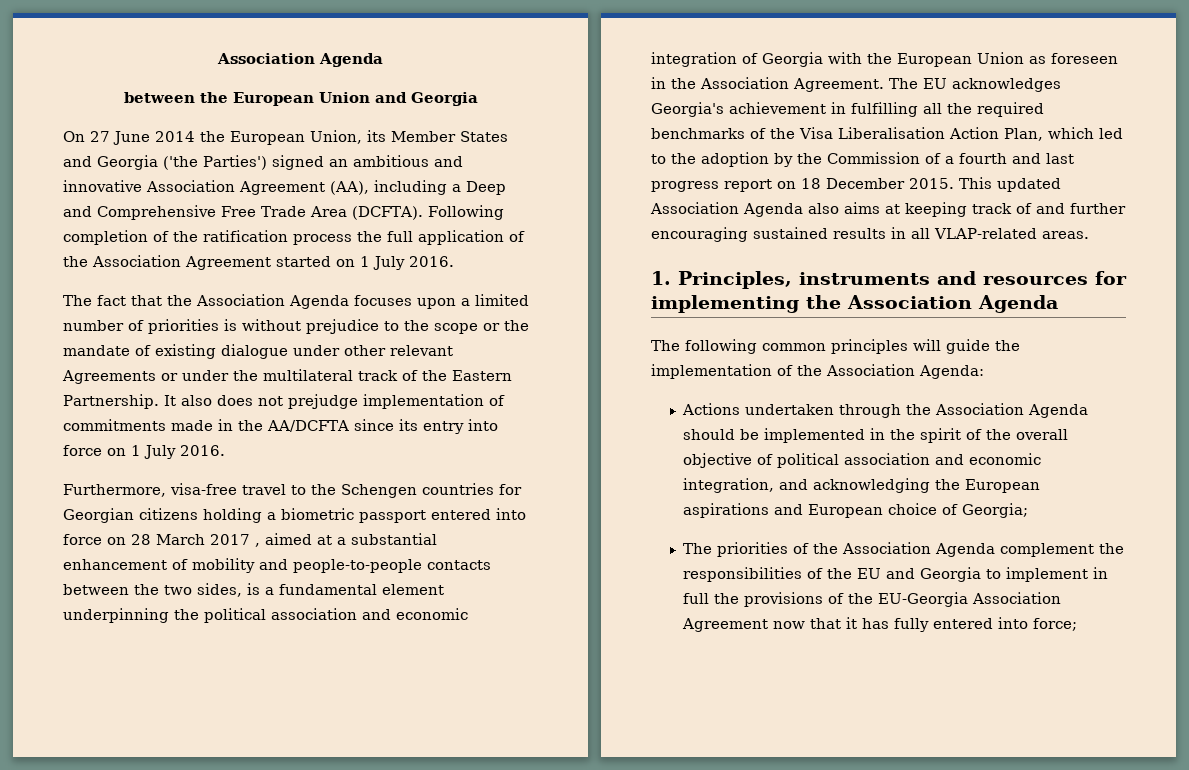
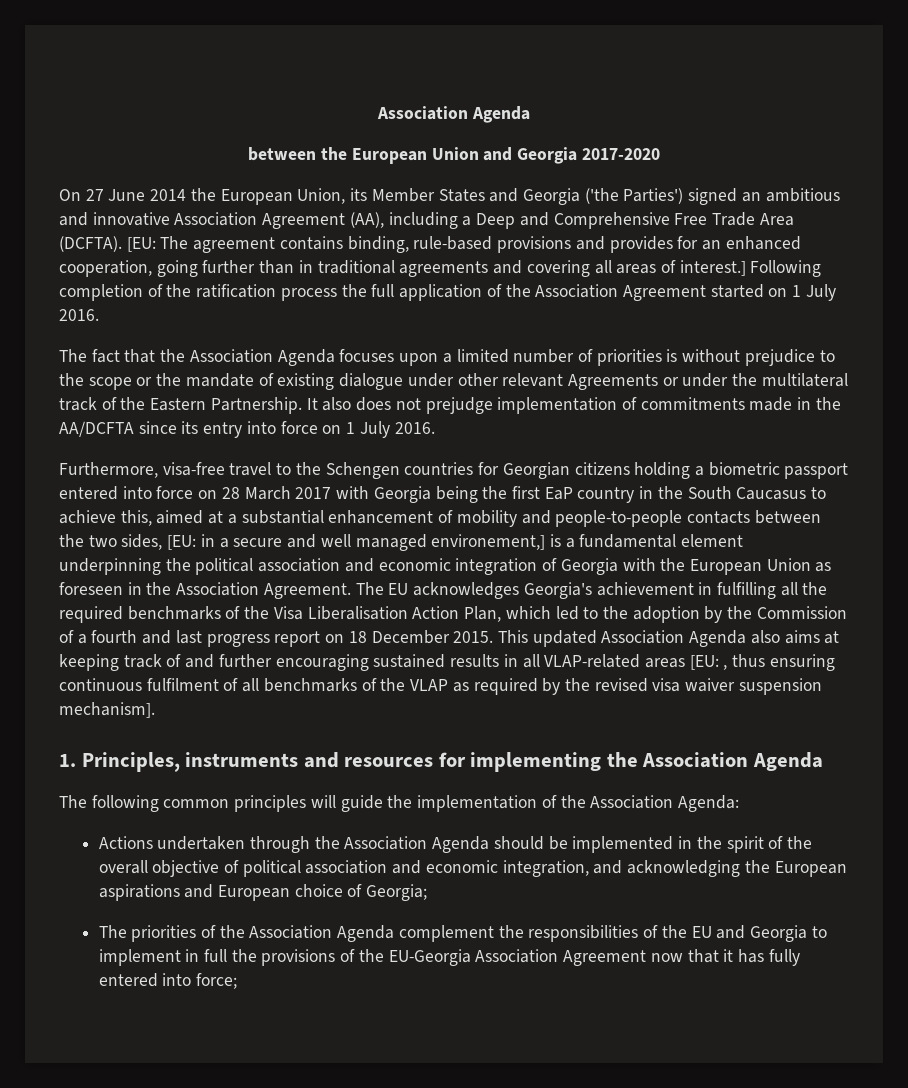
(478, 99) none -> [581,148,660,160] 2017-2020
(423, 213) none -> [126,236,801,253] [59,260,746,277] [EU: The agreement contains binding, rule-based provisions and provides for an enhanced cooperation, going further than in traditional agreements and covering all areas of interest.]
[255,543,260,547] , -> [336,486,827,503] [59,510,152,526] with Georgia being the first EaP country in the South Caucasus to achieve this,
(242, 590) none -> [167,534,546,551] [EU: in a secure and well managed environement,]
[1042,231,1089,239] areas. -> [644,654,835,671] [59,678,822,695] [59,702,155,718] areas [EU: , thus ensuring continuous fulfilment of all benchmarks of the VLAP as required by the revised visa waiver suspension mechanism].

